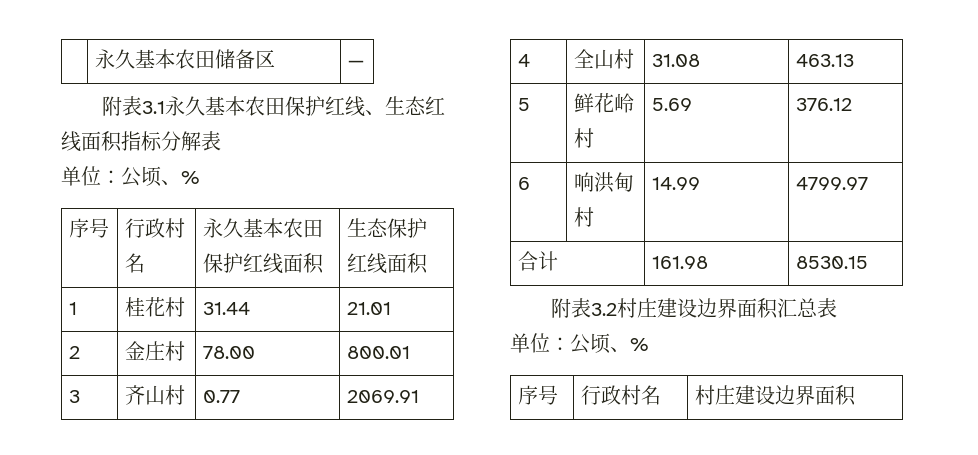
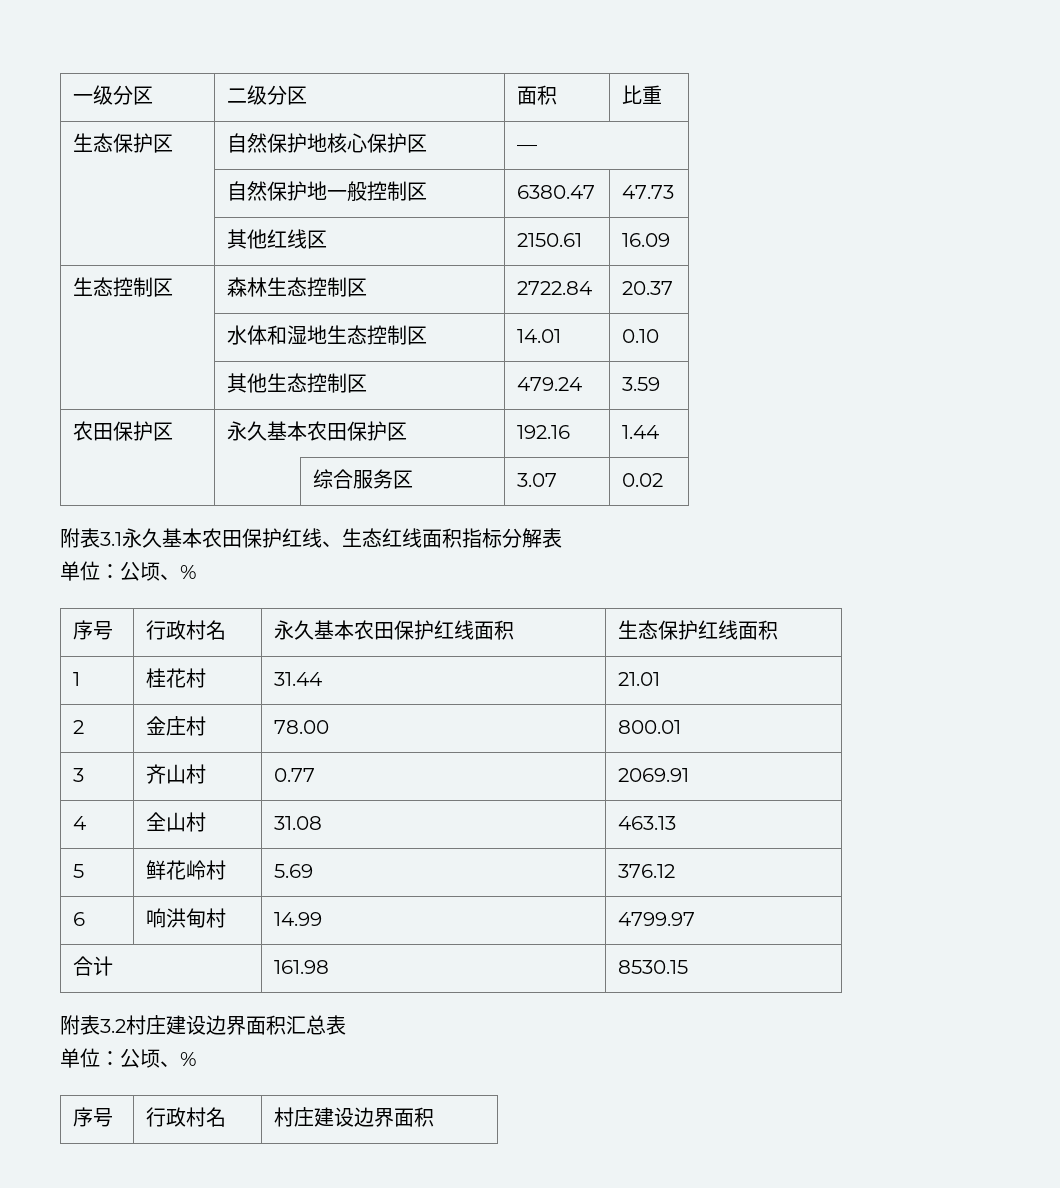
[95,49,276,69] [348,60,365,67] | 永久基本农田储备区 | — -> [72,85,153,105] [226,85,307,105] [516,85,557,105] [621,85,662,104] [72,133,173,153] [226,133,427,153] [516,145,537,151] [226,181,427,201] [516,185,595,199] [621,185,674,199] [226,229,327,249] [516,233,582,247] [621,233,670,247] [72,277,173,297] [226,277,367,297] [516,281,592,295] [621,281,673,295] [226,325,427,345] [516,329,561,343] [621,329,659,343] [226,373,367,393] [516,377,582,391] [621,377,660,391] [72,421,173,441] [226,421,407,441] [516,425,570,439] [621,425,659,439] [312,469,413,489] [516,473,557,487] [621,473,663,487] 一级分区 | 二级分区 | 面积 | 比重 // 生态保护区 | 自然保护地核心保护区 | — // | 自然保护地一般控制区 | 6380.47 | 47.73 // | 其他红线区 | 2150.61 | 16.09 // 生态控制区 | 森林生态控制区 | 2722.84 | 20.37 // | 水体和湿地生态控制区 | 14.01 | 0.10 // | 其他生态控制区 | 479.24 | 3.59 // 农田保护区 | 永久基本农田保护区 | 192.16 | 1.44 // | | 综合服务区 | 3.07 | 0.02

